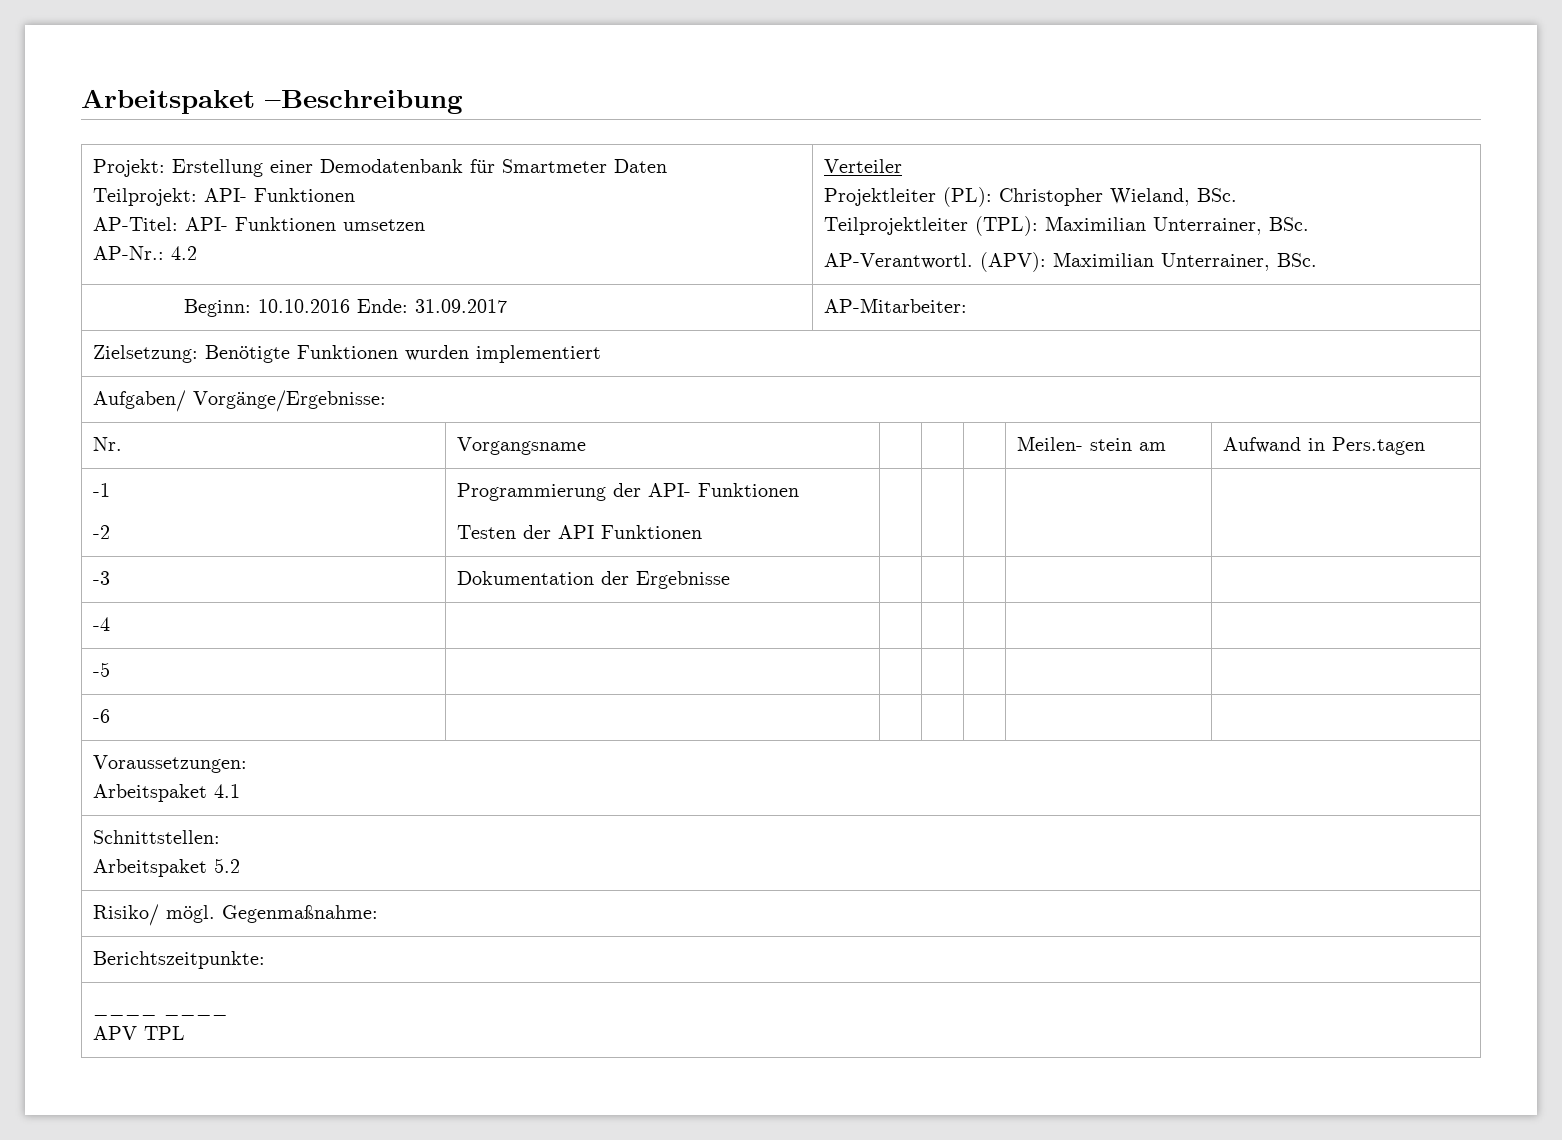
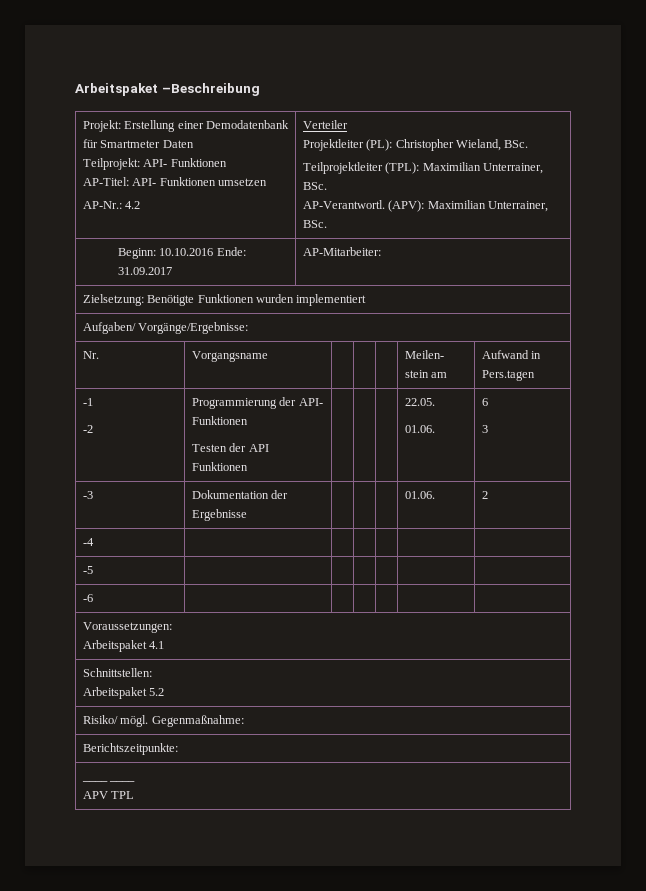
(703, 532) | -> [404,398,435,406] [404,425,435,433] [481,398,488,406] [481,425,488,433] 22.05. // 01.06. | 6 // 3
(731, 580) | -> [404,491,435,499] [481,491,488,499] 01.06. | 2

